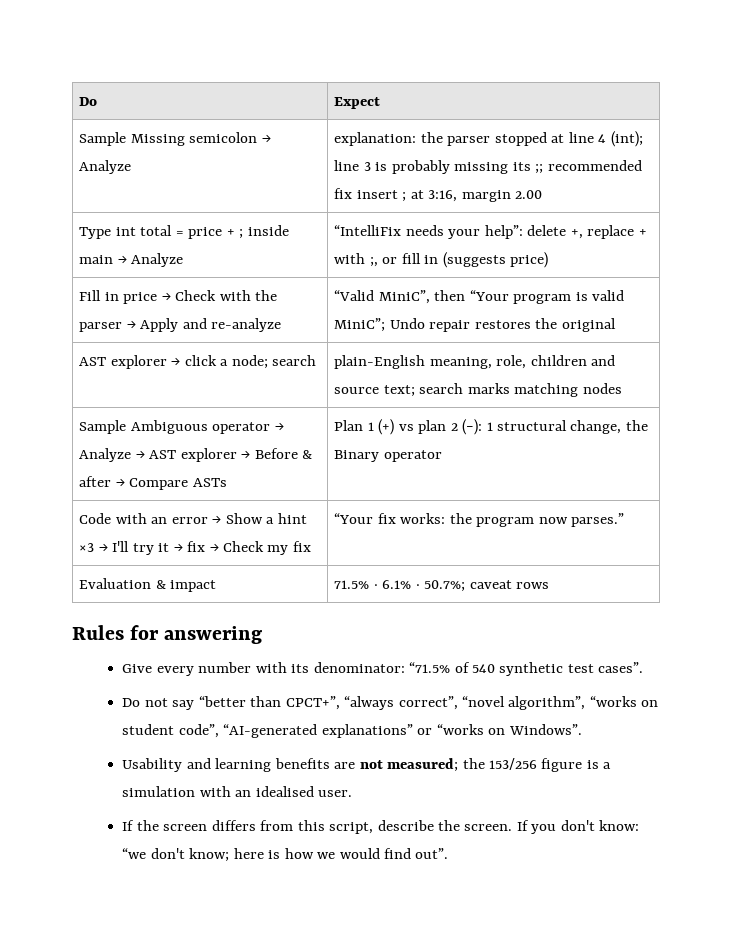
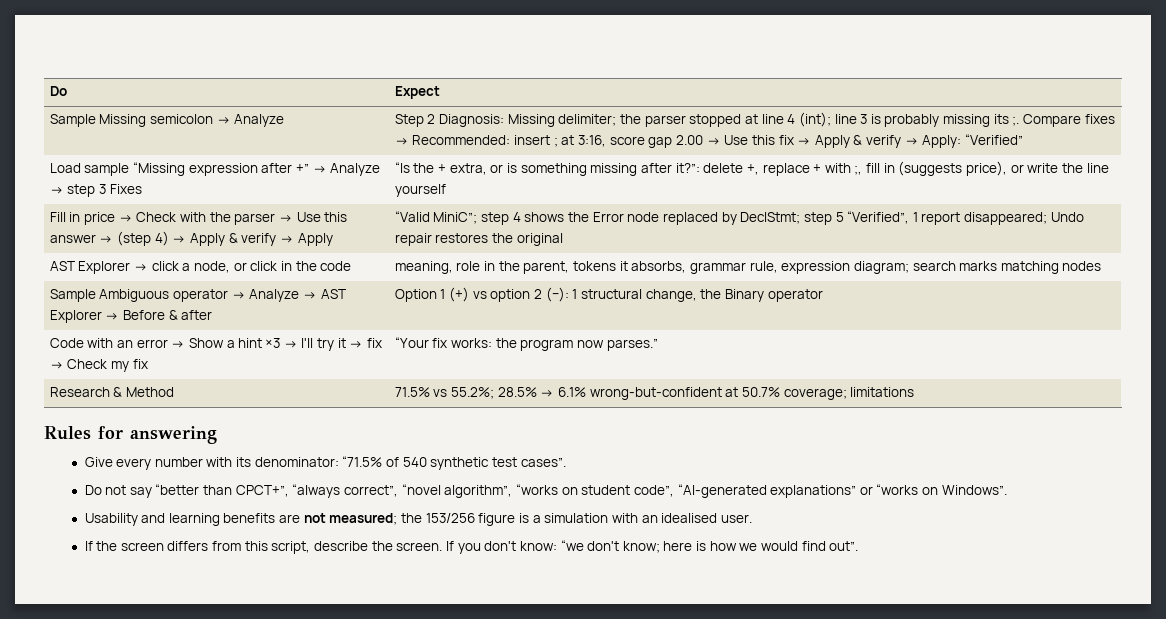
[334,132,417,146] explanation: -> [394,114,617,127] Step 2 Diagnosis: Missing delimiter;
[535,160,642,174] [334,188,353,199] ;; recommended fix -> [1012,114,1115,127] [394,135,511,145] ;. Compare fixes → Recommended:
[461,190,511,202] margin -> [609,136,673,148] score gap
[79,225,289,239] [79,253,184,267] [334,225,523,239] // Type int total = price + ; inside main → Analyze | “IntelliFix needs your help”: -> [706,134,1024,148] [49,162,381,176] [49,184,142,197] [394,162,700,176] → Use this fix → Apply & verify → Apply: “Verified” // Load sample “Missing expression after +” → Analyze → step 3 Fixes | “Is the + extra, or is something missing after it?”:
[382,257,398,264] or -> (863, 170) none
[510,252,549,268] price) -> [966,161,1109,176] [394,184,446,197] price), or write the line yourself
[140,318,282,332] [334,290,625,304] [334,318,386,332] Apply and re-analyze | “Valid MiniC”, then “Your program is valid MiniC”; -> [296,212,348,222] [49,231,333,246] [394,211,1048,225] Use this answer → (step 4) → Apply & verify → Apply | “Valid MiniC”; step 4 shows the Error node replaced by DeclStmt; step 5 “Verified”, 1 report disappeared;
[110,355,167,369] explorer -> [78,261,131,274] Explorer
[231,355,317,369] [334,355,616,369] [334,385,415,397] node; search | plain-English meaning, role, children and source text; -> [194,261,352,273] [394,261,909,274] node, or click in the code | meaning, role in the parent, tokens it absorbs, grammar rule, expression diagram;
[180,448,237,462] explorer -> [49,310,102,323] Explorer
[115,478,227,490] [334,420,364,431] → Compare ASTs | Plan -> [394,289,437,302] | Option
[418,420,447,434] plan -> [490,289,531,302] option
[79,578,217,592] [334,580,550,592] Evaluation & impact | 71.5% · 6.1% · 50.7%; caveat rows -> [49,387,175,397] [394,387,915,400] Research & Method | 71.5% vs 55.2%; 28.5% → 6.1% wrong-but-confident at 50.7% coverage; limitations

